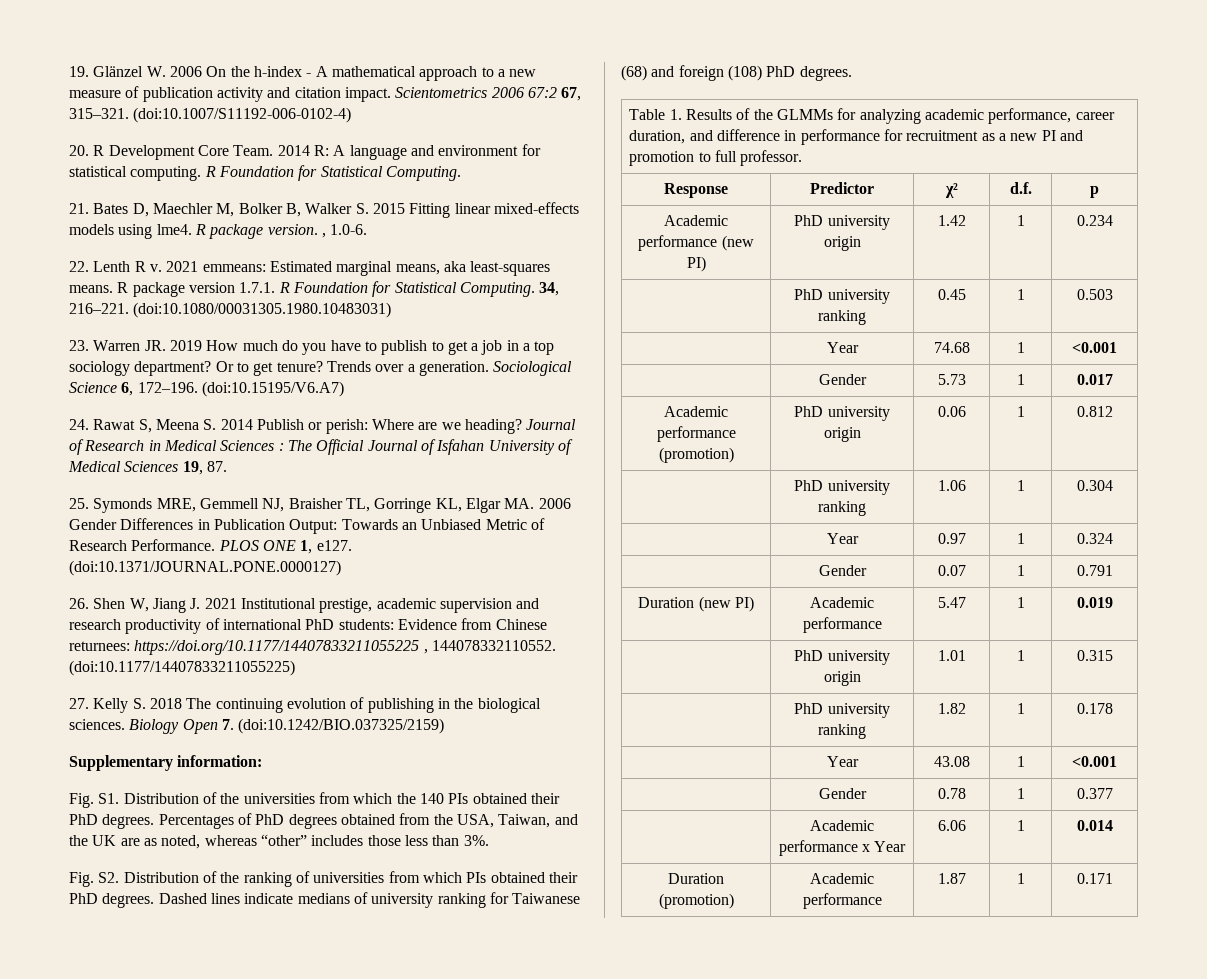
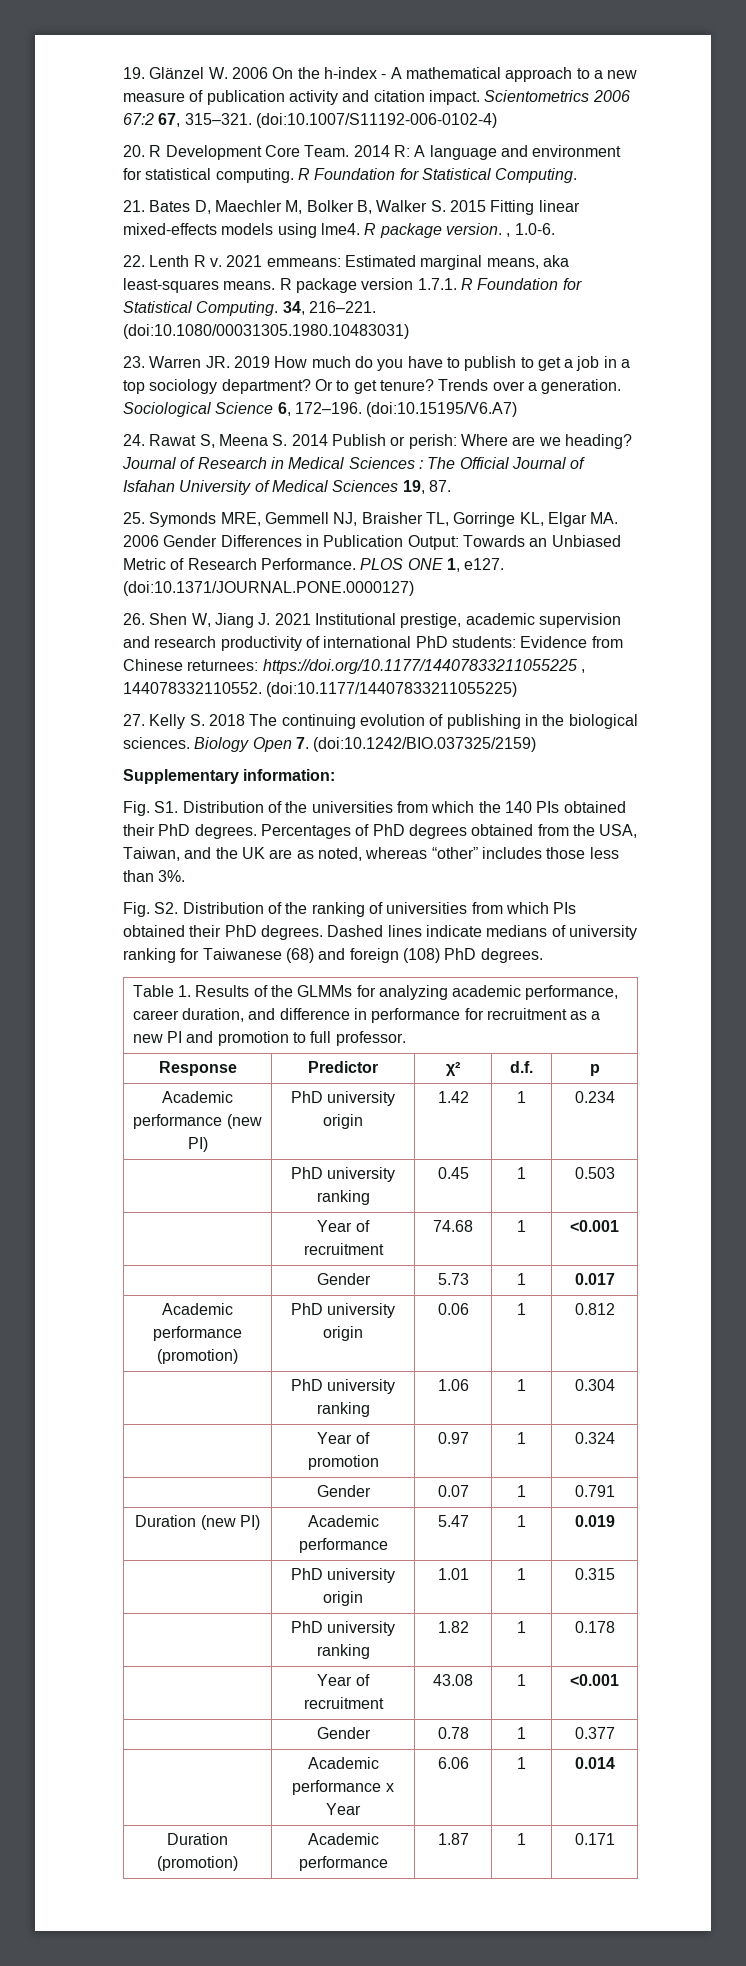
(859, 347) none -> [355,1220,370,1232] [303,1243,384,1255] of recruitment
(859, 538) none -> [355,1432,370,1444] [307,1455,379,1470] of promotion
(859, 761) none -> [355,1674,370,1686] [303,1697,384,1709] of recruitment

